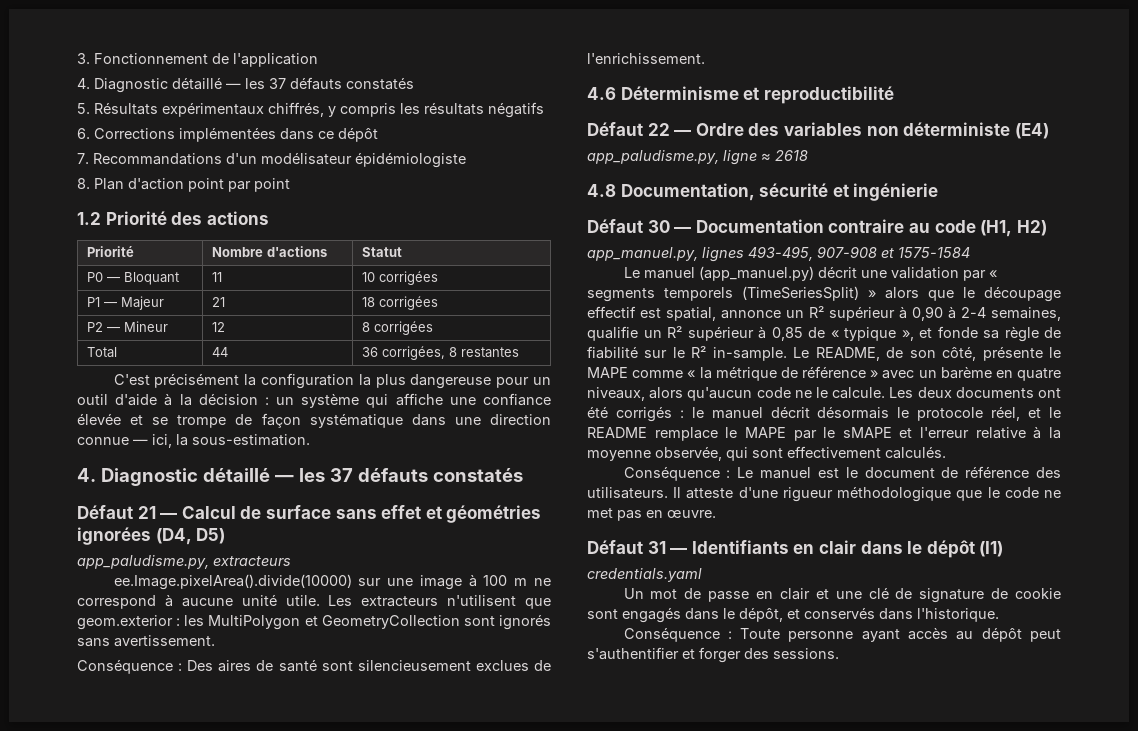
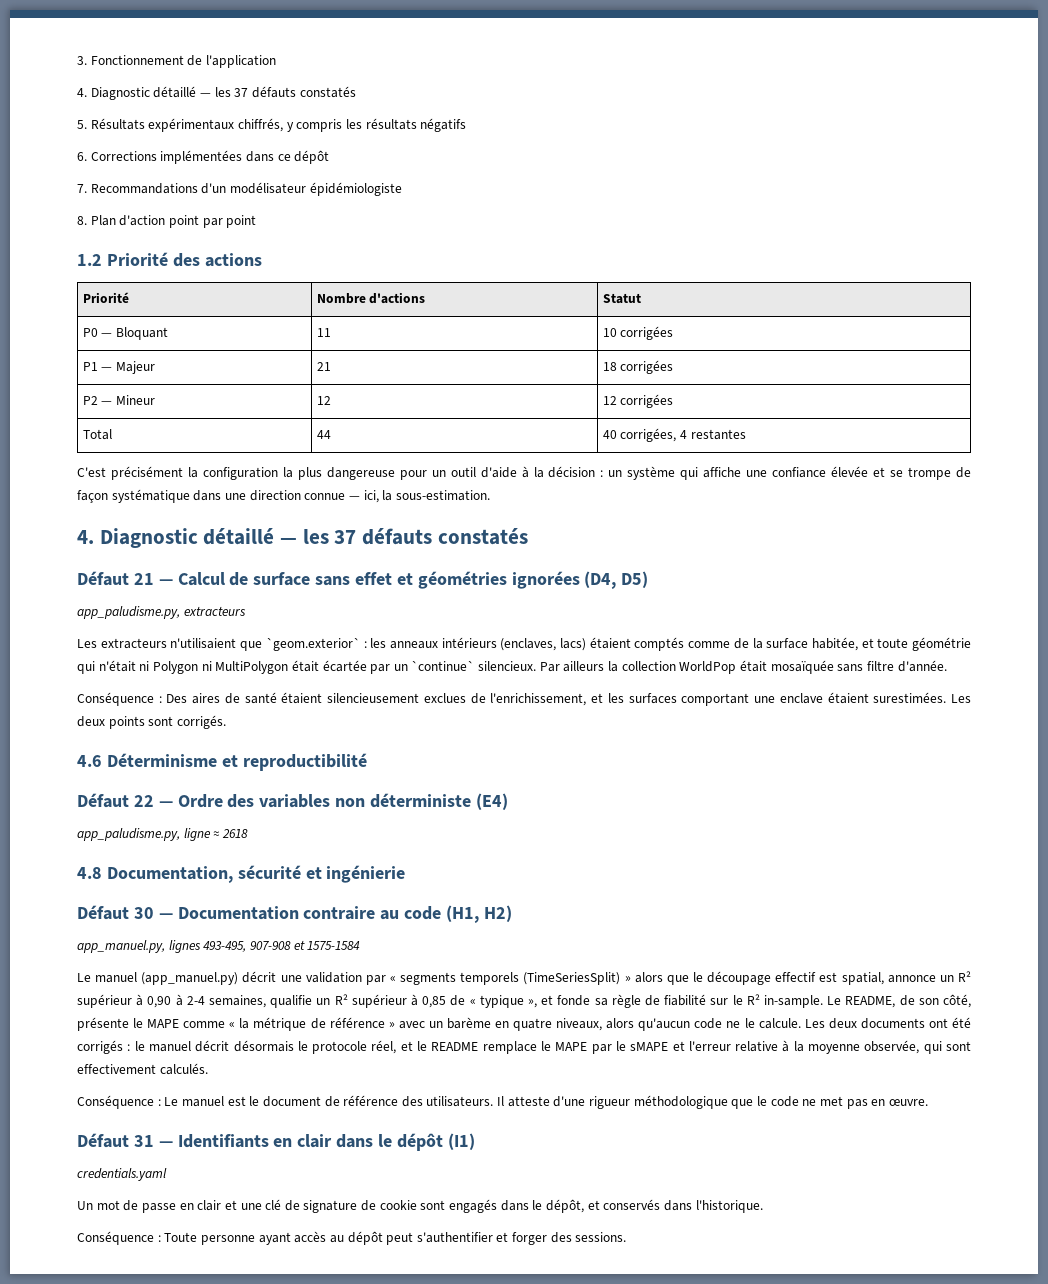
[361,322,370,332] 8 -> [602,396,617,405] 12
[361,346,457,360] 36 corrigées, 8 -> [602,428,687,442] 40 corrigées, 4
[113,574,551,590] [77,594,551,609] [77,614,551,630] [77,635,215,647] ee.Image.pixelArea().divide(10000) sur une image à 100 m ne correspond à aucune unité utile. Les extracteurs n'utilisent que geom.exterior : les MultiPolygon et GeometryCollection sont ignorés sans avertissement. -> [77,637,972,651] [77,660,947,674] Les extracteurs n'utilisaient que `geom.exterior` : les anneaux intérieurs (enclaves, lacs) étaient comptés comme de la surface habitée, et toute géométrie qui n'était ni Polygon ni MultiPolygon était écartée par un `continue` silencieux. Par ailleurs la collection WorldPop était mosaïquée sans filtre d'année.
[321,661,353,671] sont -> [281,692,323,704] étaient
[587,53,705,64] l'enrichissement. -> [490,692,971,706] [77,715,226,729] l'enrichissement, et les surfaces comportant une enclave étaient surestimées. Les deux points sont corrigés.

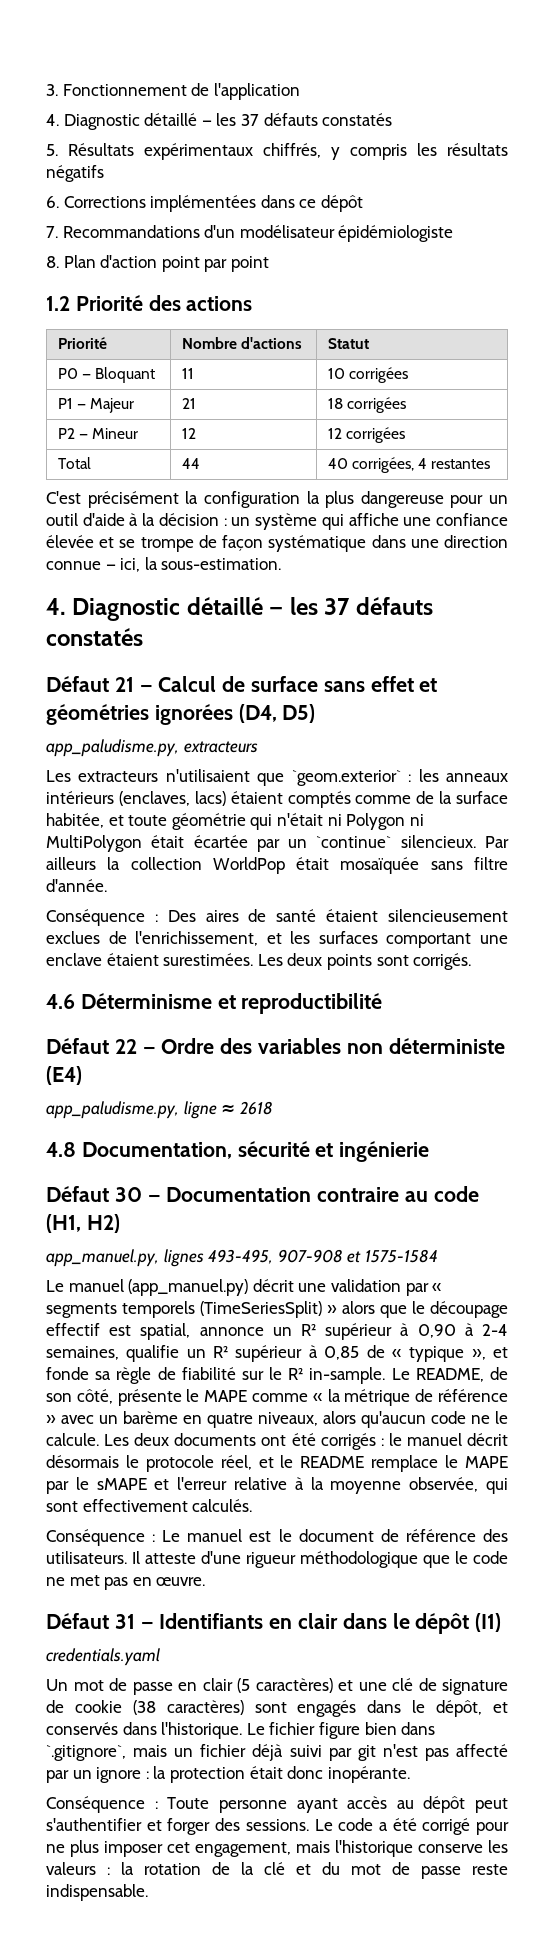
(222, 1205) none -> [237,1678,333,1693] (5 caractères)
(417, 1205) none -> [132,1700,244,1715] (38 caractères)
(763, 1206) none -> [246,1722,436,1739] [46,1744,509,1761] [46,1766,410,1783] Le fichier figure bien dans `.gitignore`, mais un fichier déjà suivi par git n'est pas affecté par un ignore : la protection était donc inopérante.
(627, 1237) none -> [314,1818,509,1835] [46,1840,508,1857] [46,1862,508,1879] [46,1884,148,1901] Le code a été corrigé pour ne plus imposer cet engagement, mais l'historique conserve les valeurs : la rotation de la clé et du mot de passe reste indispensable.

